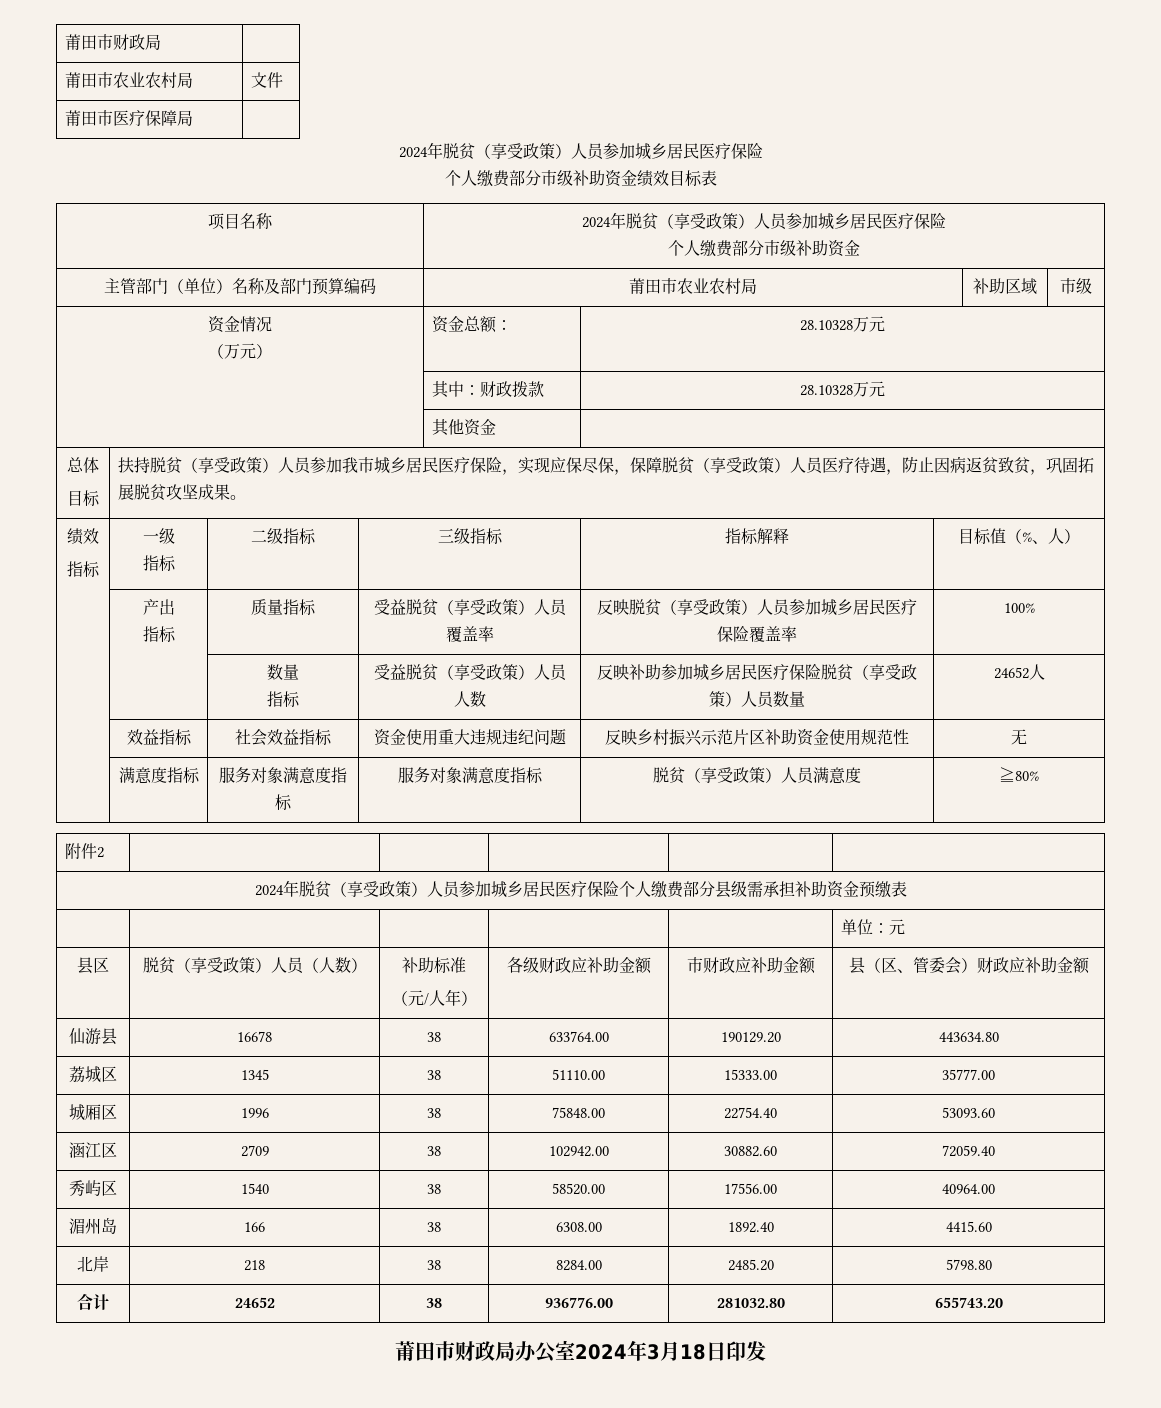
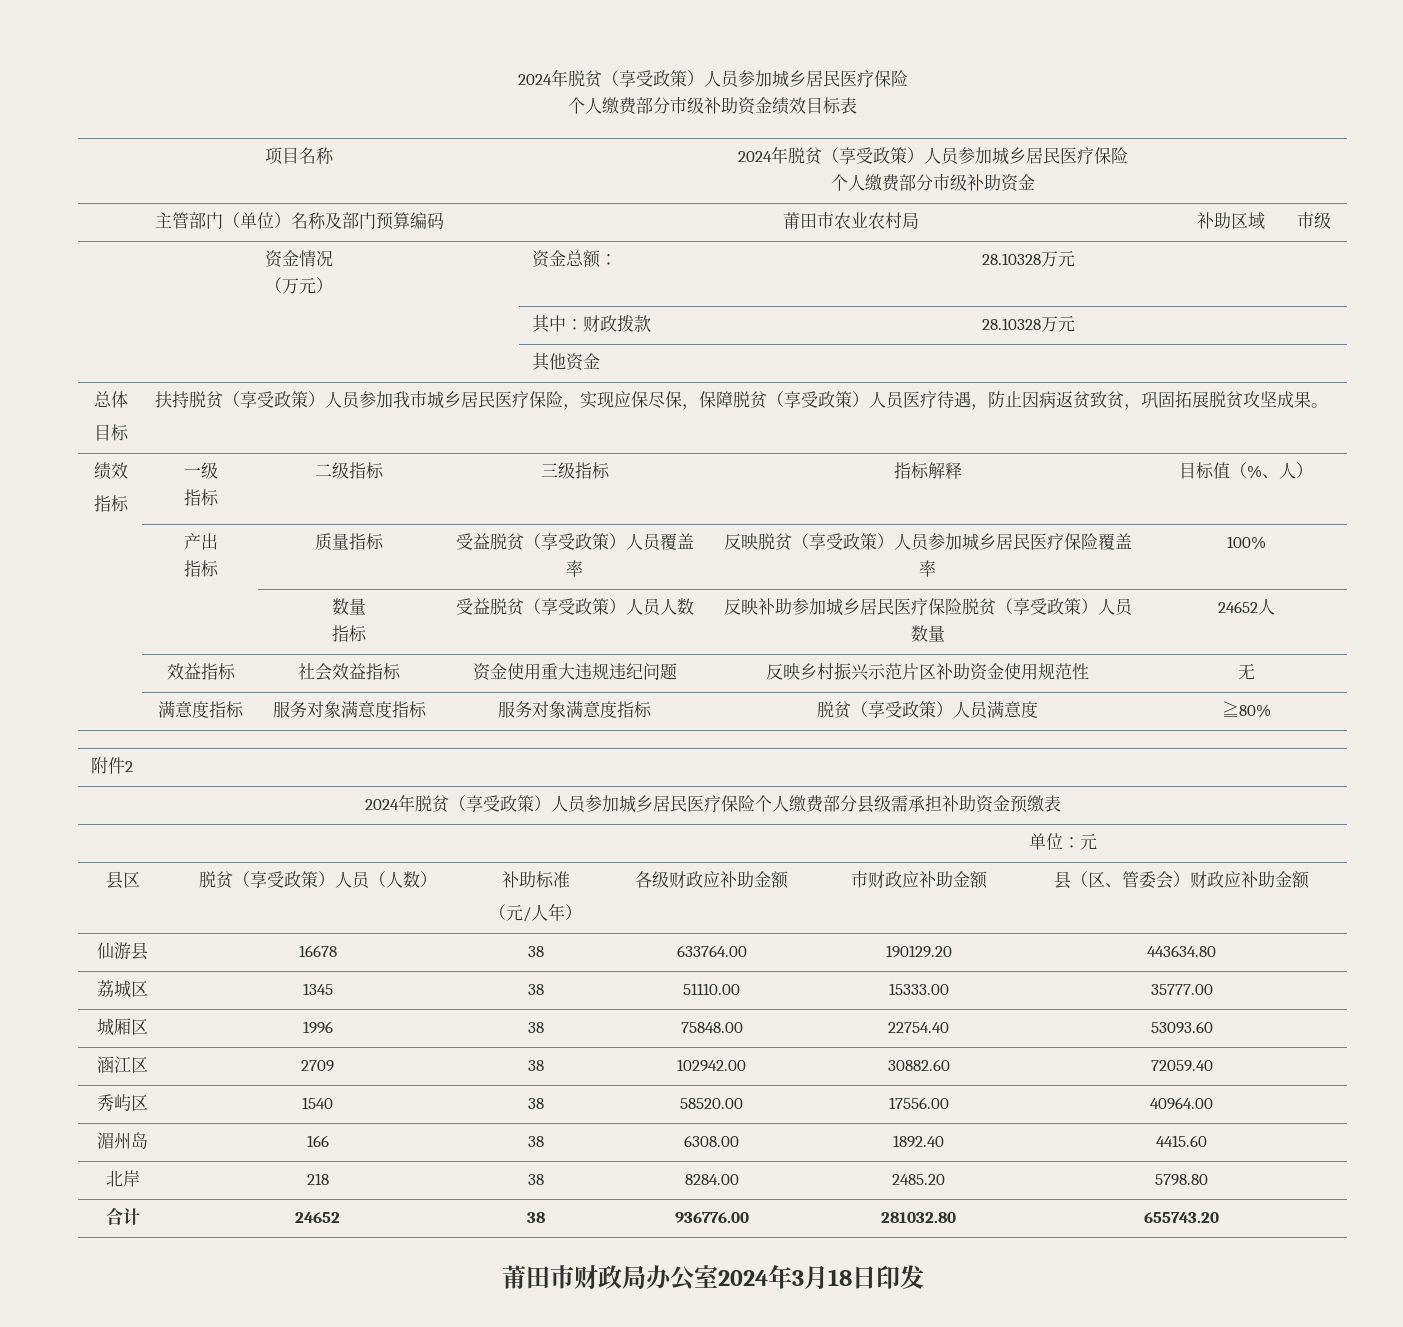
[65,34,162,50] [65,72,194,89] [251,72,284,88] [65,110,194,126] 莆田市财政局 | // 莆田市农业农村局 | 文件 // 莆田市医疗保障局 | // -> (517, 79) none

